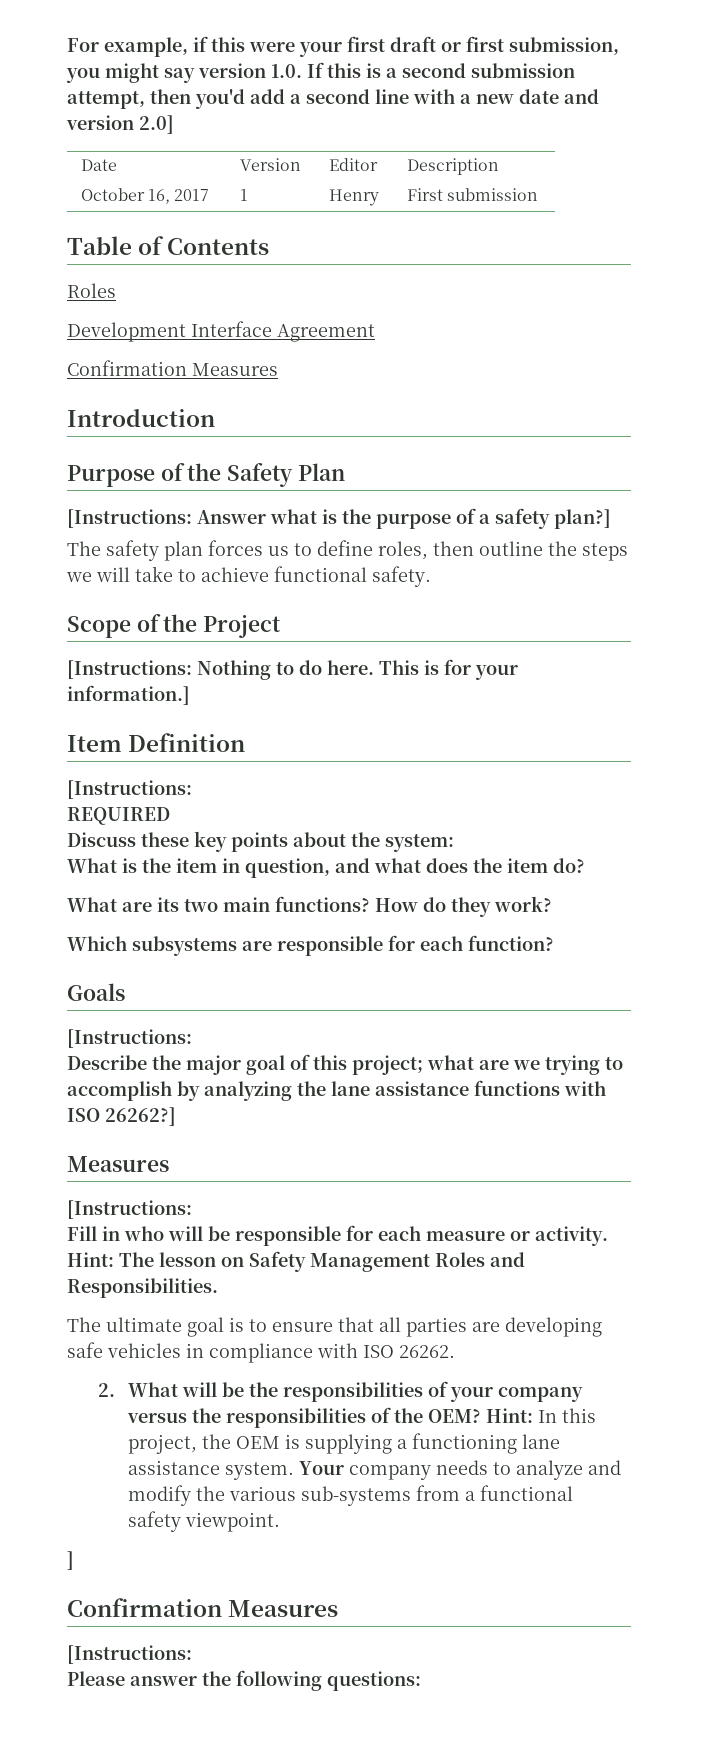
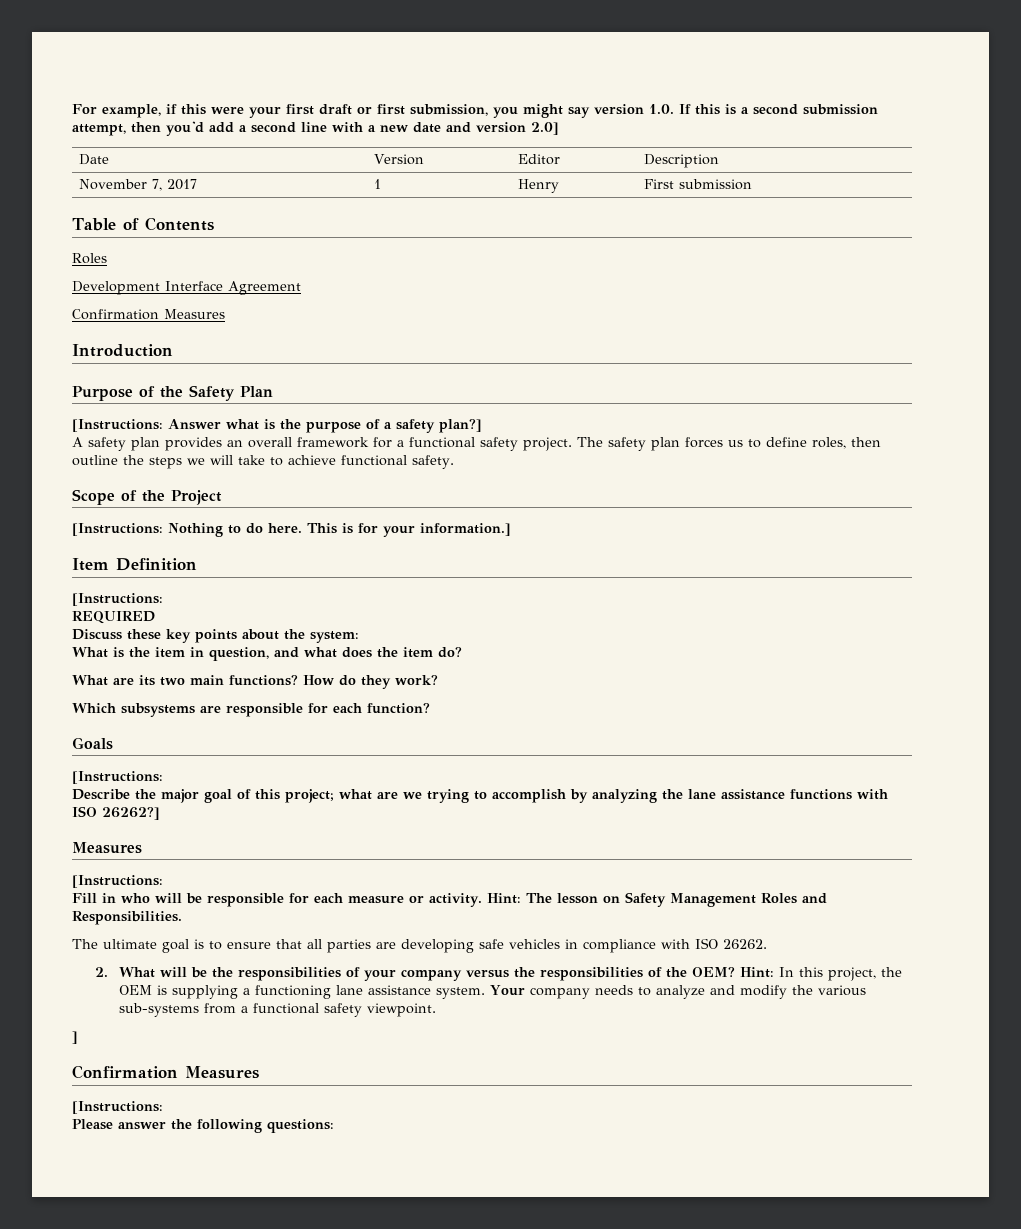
[80,188,170,204] October 16, -> [78,179,162,191] November 7,
(611, 519) none -> [72,437,572,451] A safety plan provides an overall framework for a functional safety project.

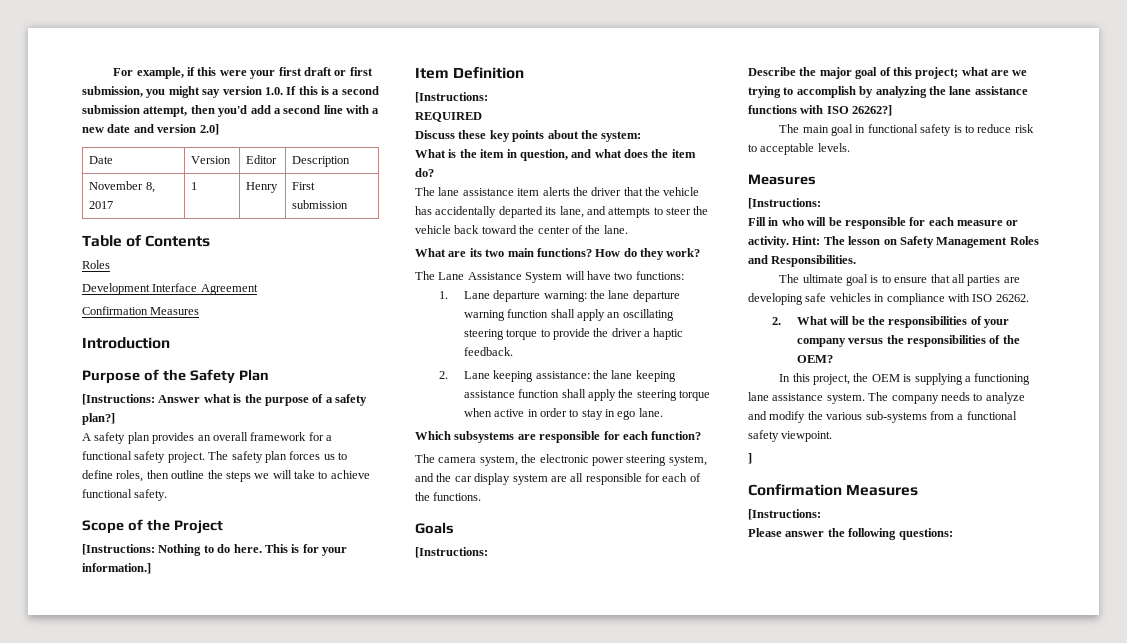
[151,179,162,191] 7, -> [145,182,155,193] 8,
(462, 652) none -> [415,187,700,196] [415,206,709,218] [415,225,628,234] // The lane assistance item alerts the driver that the vehicle has accidentally departed its lane, and attempts to steer the vehicle back toward the center of the lane.
(438, 680) none -> [415,271,684,283] [439,290,680,302] [463,309,674,321] [463,328,684,340] [463,347,513,356] [439,370,676,382] [463,389,711,401] [463,408,663,420] // The Lane Assistance System will have two functions: // 1. Lane departure warning: the lane departure warning function shall apply an oscillating steering torque to provide the driver a haptic feedback. // 2. Lane keeping assistance: the lane keeping assistance function shall apply the steering torque when active in order to stay in ego lane.
(430, 708) none -> [415,454,707,466] [415,473,701,485] [415,492,482,501] // The camera system, the electronic power steering system, and the car display system are all responsible for each of the functions.
(160, 813) none -> [779,124,1034,136] [748,143,850,155] // The main goal in functional safety is to reduce risk to acceptable levels.
[739,967,774,978] Hint: -> (833, 359) //
[489,985,525,996] Your -> [868,392,889,401] The

